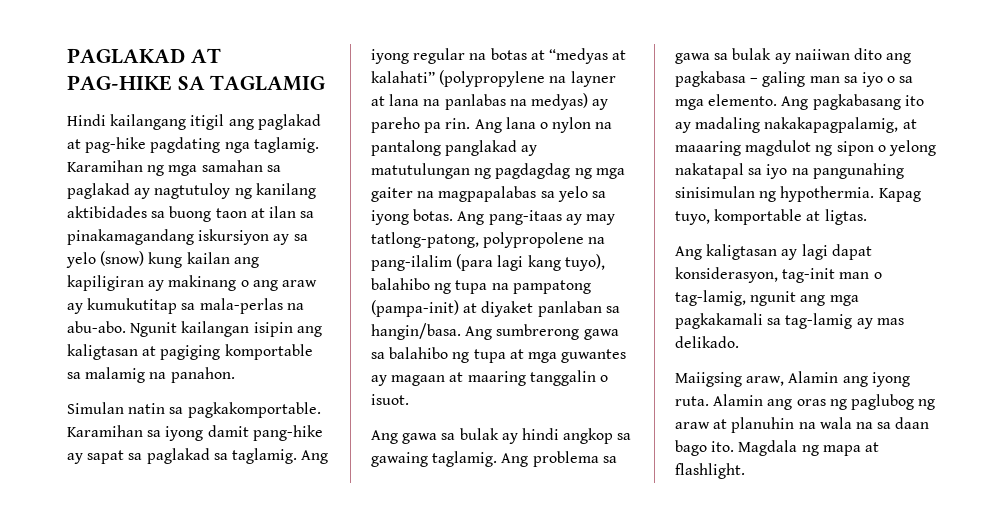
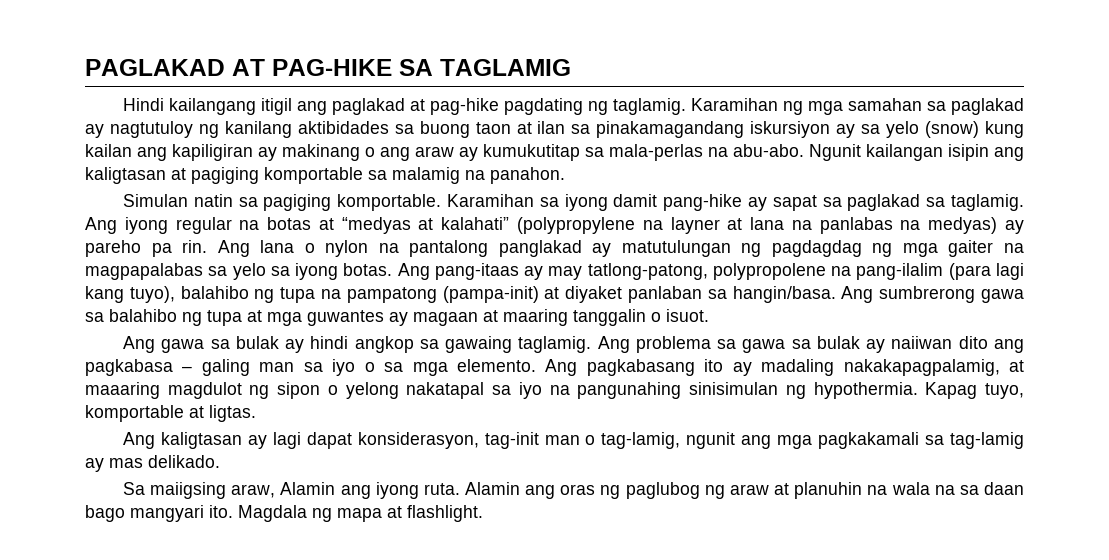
[224,142,250,153] nga -> [587,101,608,115] ng
[187,402,321,418] pagkakomportable. -> [263,194,442,211] pagiging komportable.
[675,372,742,387] Maiigsing -> [122,482,227,499] Sa maiigsing
(707, 448) none -> [130,505,204,522] mangyari

